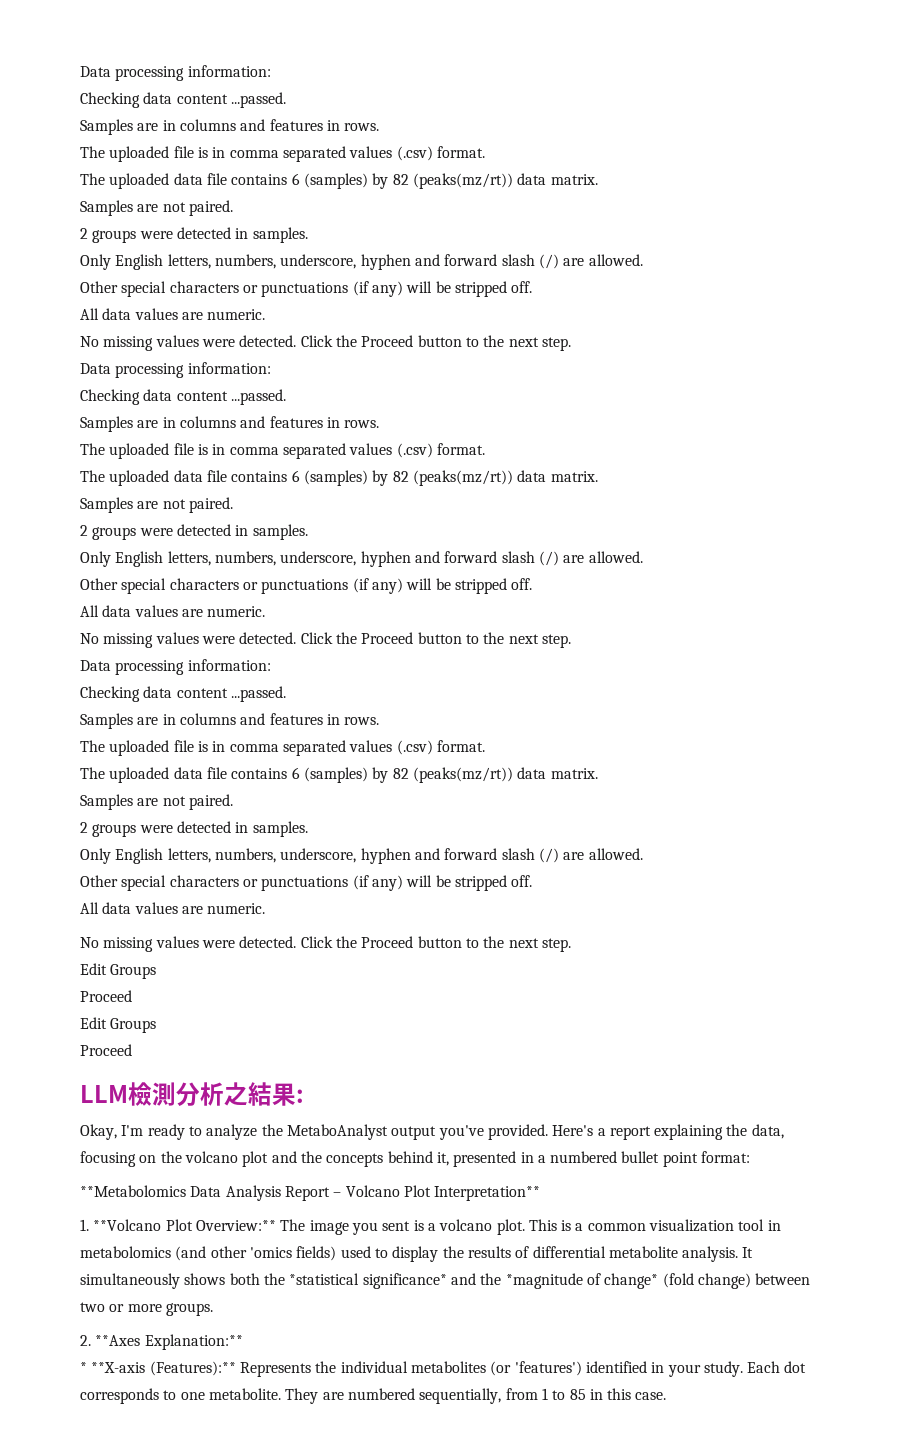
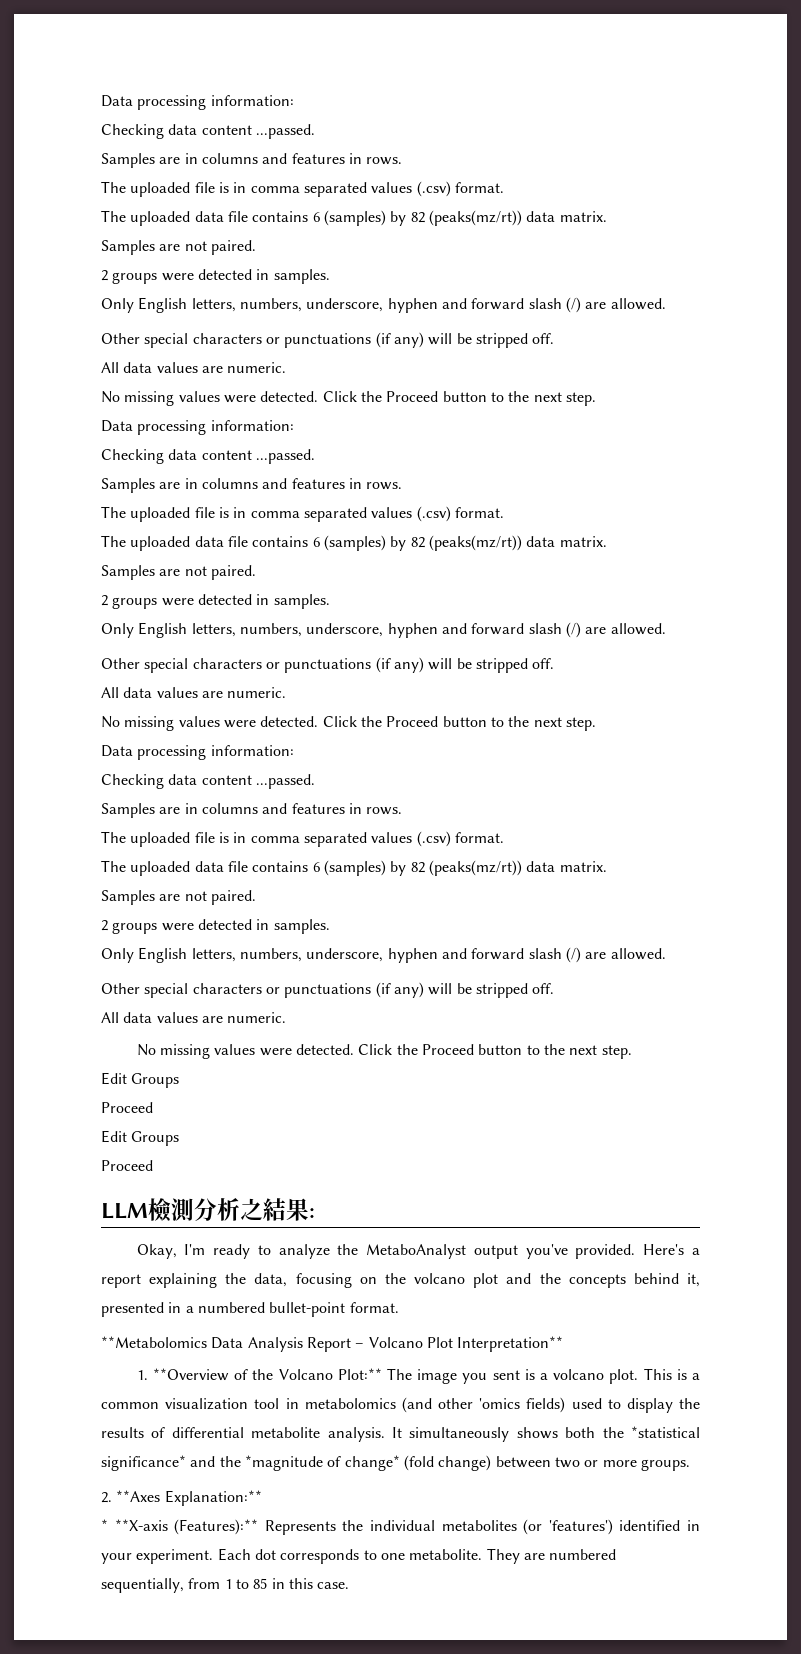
[621,1151,751,1167] bullet point format: -> [269,1302,399,1317] bullet-point format.
[93,1219,276,1231] **Volcano Plot Overview:** -> [152,1368,382,1381] **Overview of the Volcano Plot:**
[703,1361,743,1377] study. -> [136,1549,214,1564] experiment.

